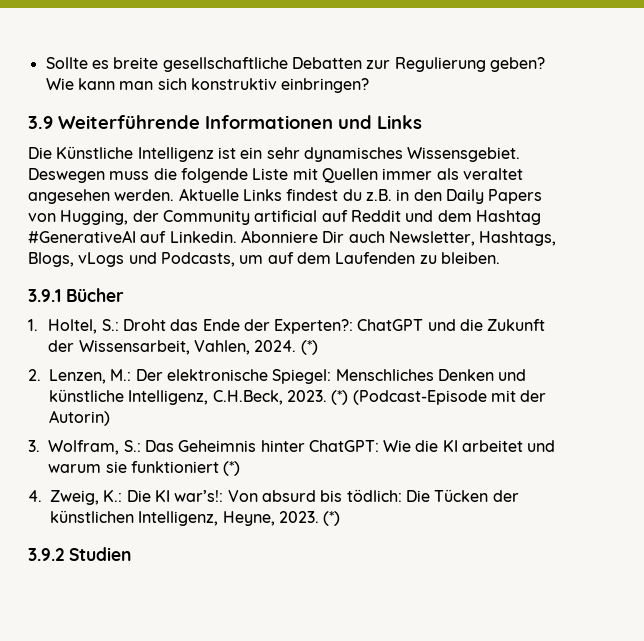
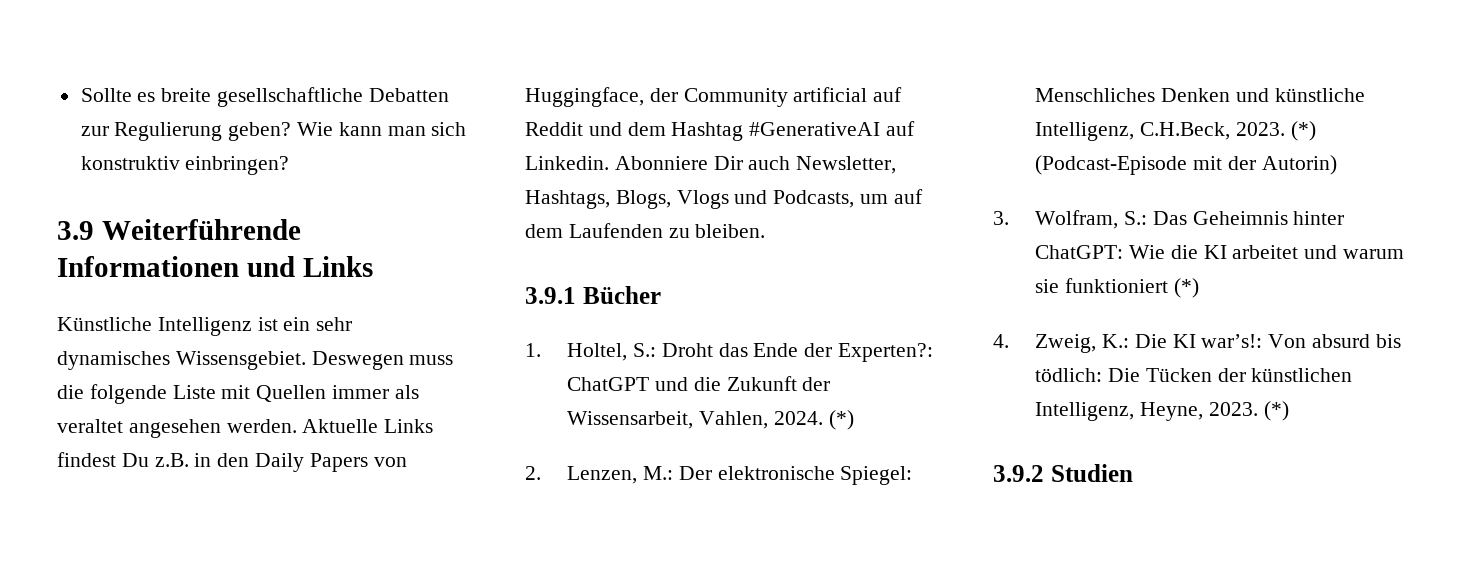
[28,147,52,159] Die -> (373, 266) none
[342,189,362,201] du -> [121,453,149,467] Du
[60,210,129,225] Hugging, -> [525,87,644,107] Huggingface,
[78,252,125,267] vLogs -> [676,190,729,209] Vlogs

